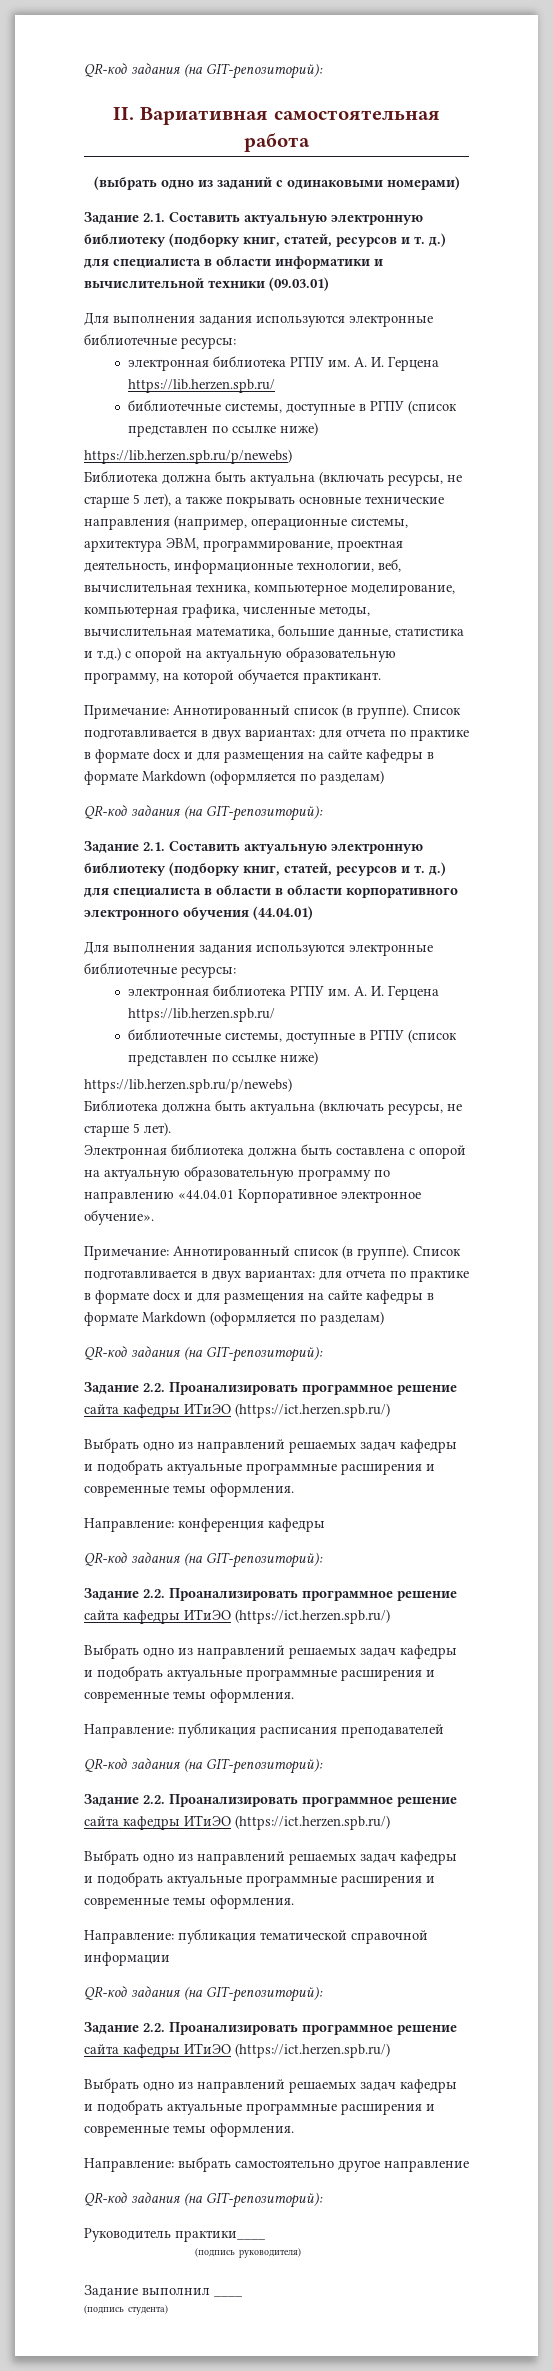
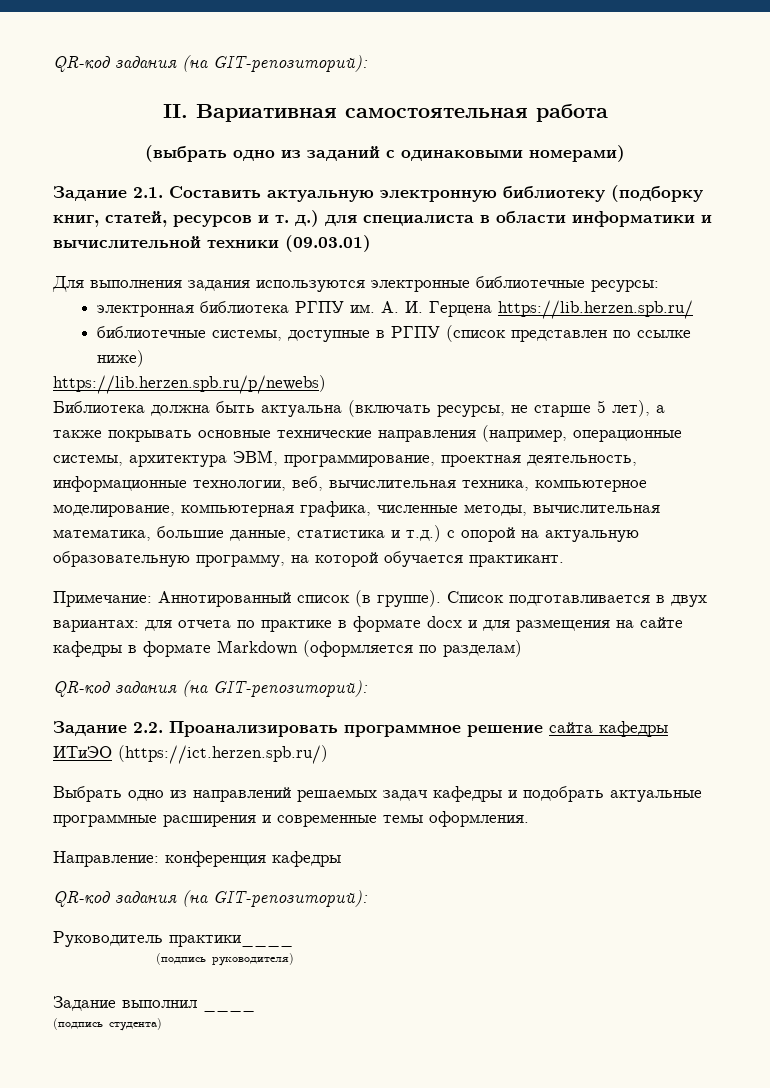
[84,841,423,854] [84,862,446,876] [84,885,458,898] [84,906,313,920] [84,941,433,956] [84,963,236,978] [127,985,439,1000] [127,1008,275,1022] [127,1029,457,1044] [127,1051,318,1066] [84,1078,292,1093] [84,1100,462,1115] [84,1122,171,1137] [84,1144,466,1159] [84,1166,390,1181] [84,1189,421,1203] [84,1210,154,1225] [84,1245,461,1260] [84,1270,469,1282] [84,1290,434,1304] [84,1311,384,1326] [84,1346,323,1362] // Задание 2.1. Составить актуальную электронную библиотеку (подборку книг, статей, ресурсов и т. д.) для специалиста в области в области корпоративного электронного обучения (44.04.01) // Для выполнения задания используются электронные библиотечные ресурсы: // электронная библиотека РГПУ им. А. И. Герцена https://lib.herzen.spb.ru/ // библиотечные системы, доступные в РГПУ (список представлен по ссылке ниже) // https://lib.herzen.spb.ru/p/newebs) // Библиотека должна быть актуальна (включать ресурсы, не старше 5 лет). // Электронная библиотека должна быть составлена с опорой на актуальную образовательную программу по направлению «44.04.01 Корпоративное электронное обучение». // Примечание: Аннотированный список (в группе). Список подготавливается в двух вариантах: для отчета по практике в формате docx и для размещения на сайте кафедры в формате Markdown (оформляется по разделам) // QR-код задания (на GIT-репозиторий): -> (368, 689) none
[84,1588,457,1601] [84,1609,390,1624] [84,1644,457,1659] [84,1666,435,1681] [84,1689,294,1703] [84,1723,444,1738] [84,1758,323,1774] [84,1794,457,1807] [84,1815,390,1830] [84,1850,457,1865] [84,1872,435,1887] [84,1895,294,1909] [84,1929,428,1944] [84,1952,170,1966] [84,1986,323,2002] [84,2022,457,2035] [84,2043,390,2058] [84,2078,457,2093] [84,2100,435,2115] [84,2123,294,2137] [84,2157,469,2172] [84,2192,323,2208] // Задание 2.2. Проанализировать программное решение сайта кафедры ИТиЭО (https://ict.herzen.spb.ru/) // Выбрать одно из направлений решаемых задач кафедры и подобрать актуальные программные расширения и современные темы оформления. // Направление: публикация расписания преподавателей // QR-код задания (на GIT-репозиторий): // Задание 2.2. Проанализировать программное решение сайта кафедры ИТиЭО (https://ict.herzen.spb.ru/) // Выбрать одно из направлений решаемых задач кафедры и подобрать актуальные программные расширения и современные темы оформления. // Направление: публикация тематической справочной информации // QR-код задания (на GIT-репозиторий): // Задание 2.2. Проанализировать программное решение сайта кафедры ИТиЭО (https://ict.herzen.spb.ru/) // Выбрать одно из направлений решаемых задач кафедры и подобрать актуальные программные расширения и современные темы оформления. // Направление: выбрать самостоятельно другое направление // QR-код задания (на GIT-репозиторий): -> (368, 899) none

